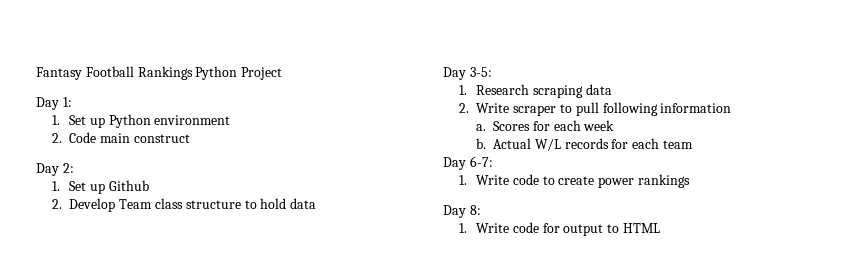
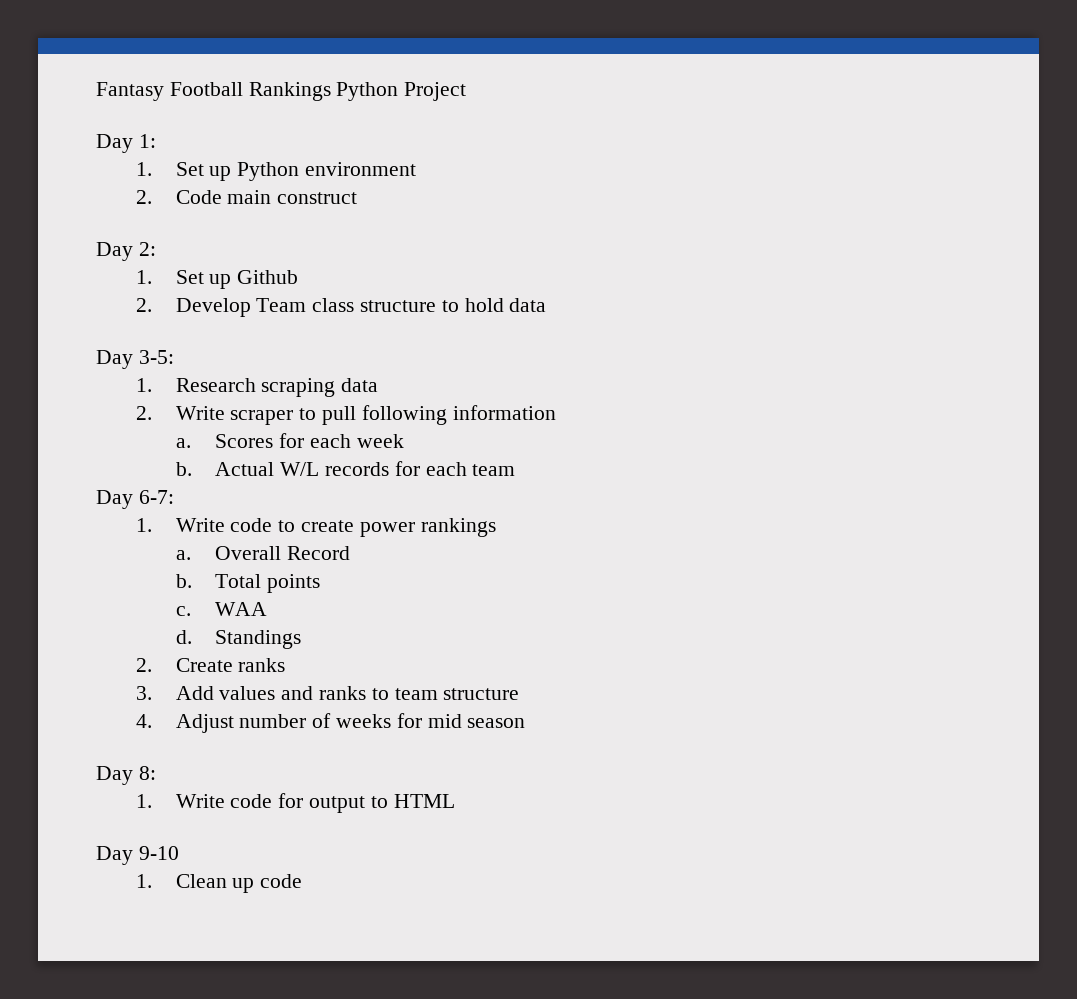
(690, 181) none -> [175,546,351,560] [175,574,321,593] [175,602,268,616] [175,630,302,649] [135,658,286,672] [135,686,520,700] [135,713,526,733] // a. Overall Record // b. Total points // c. WAA // d. Standings // 2. Create ranks // 3. Add values and ranks to team structure // 4. Adjust number of weeks for mid season
(660, 228) none -> [96,846,179,865] [135,874,303,893] // Day 9-10 // 1. Clean up code

